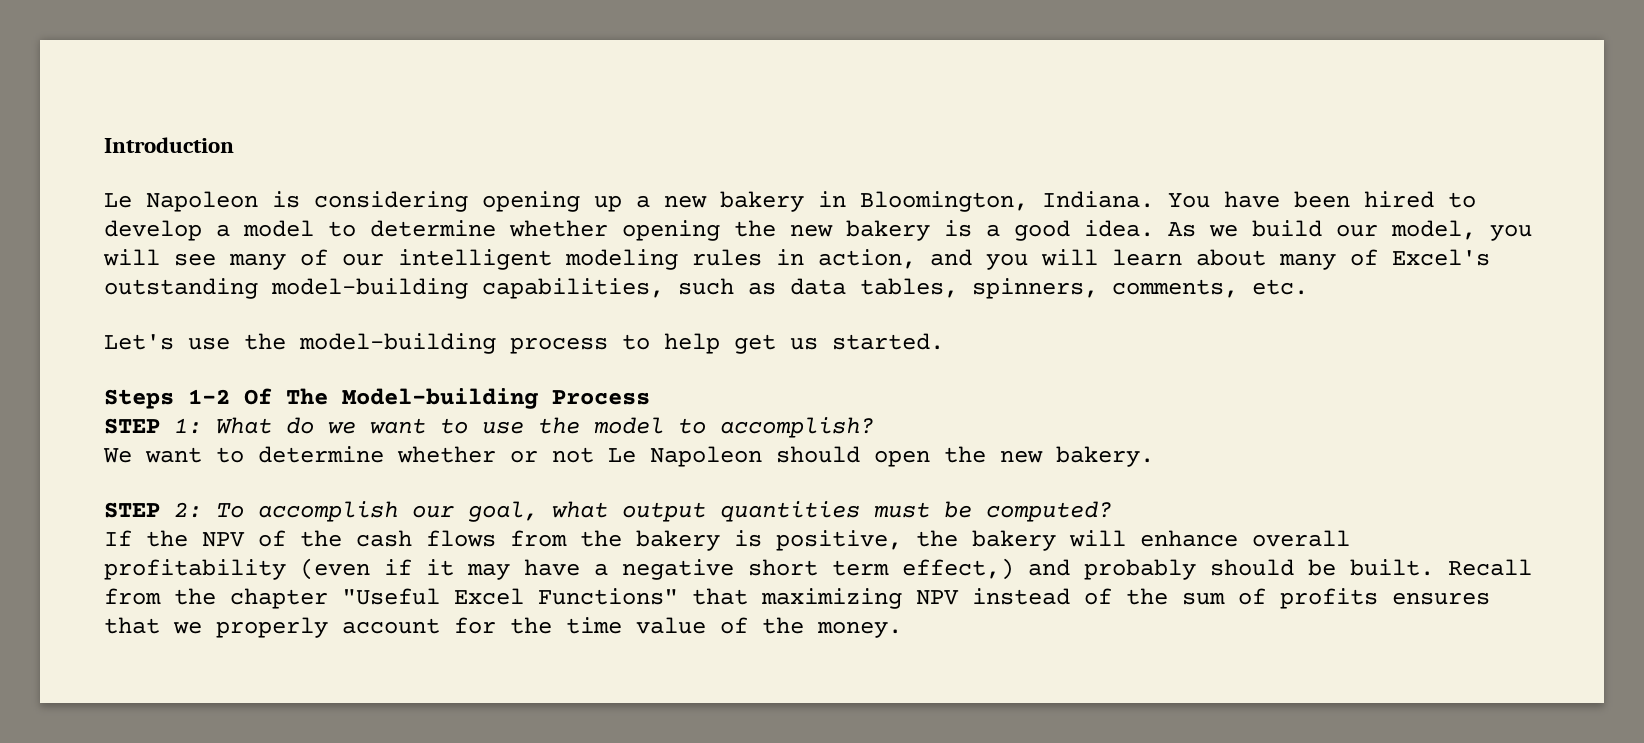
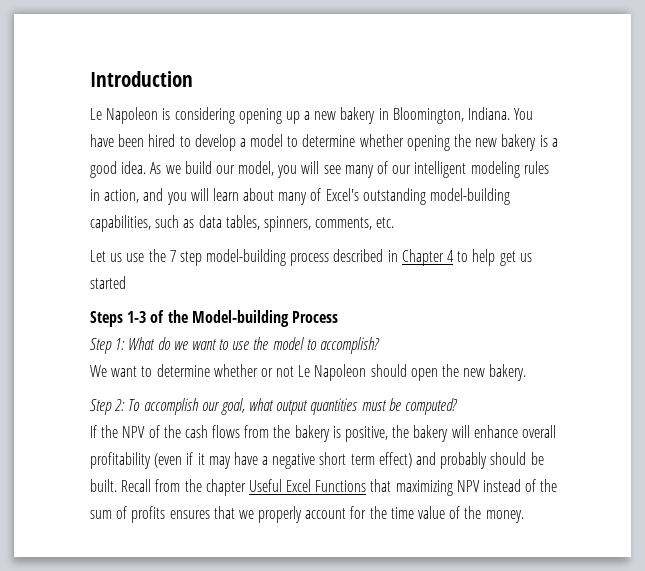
[104,333,608,354] Let's use the model-building process -> [90,249,455,266] Let us use the 7 step model-building process described in Chapter 4
[832,333,944,350] started. -> [90,276,126,289] started
[188,388,328,405] 1-2 Of The -> [127,310,188,323] 1-3 of the
[104,418,160,434] STEP -> [90,338,112,354] Step
[104,502,160,518] STEP -> [90,399,112,415] Step
[902,558,1014,580] effect,) -> [378,452,412,468] effect)
[342,588,678,605] "Useful Excel Functions" -> [248,479,367,492] Useful Excel Functions

